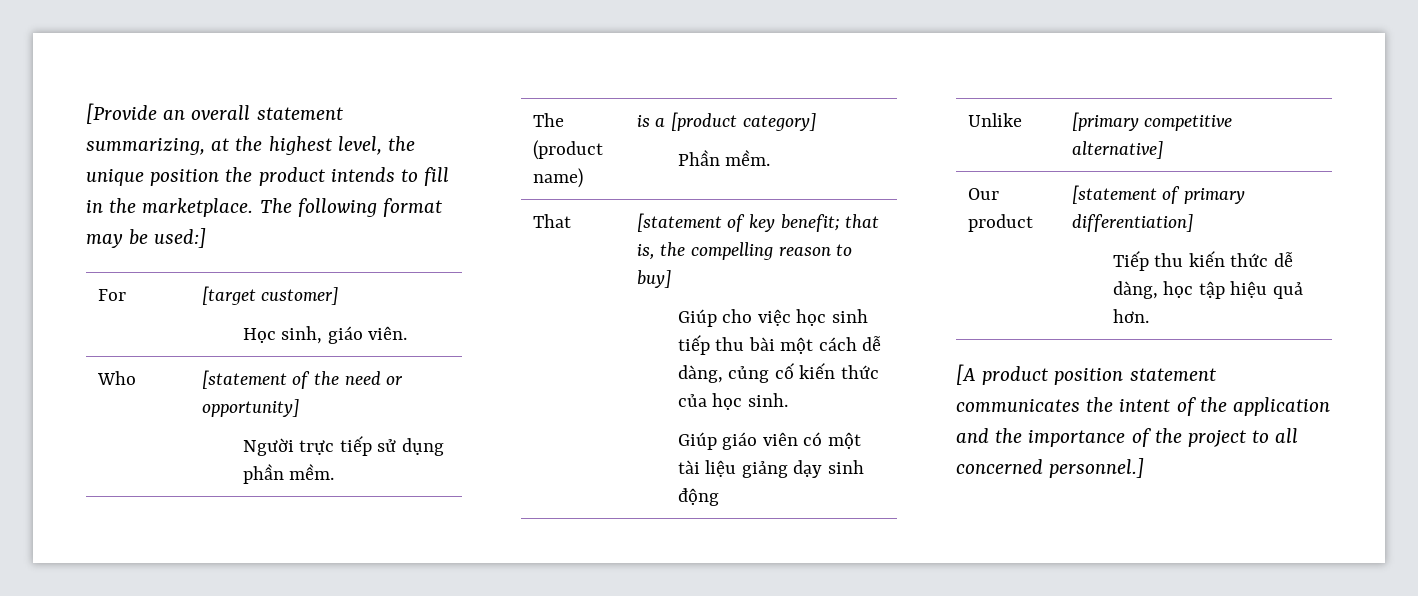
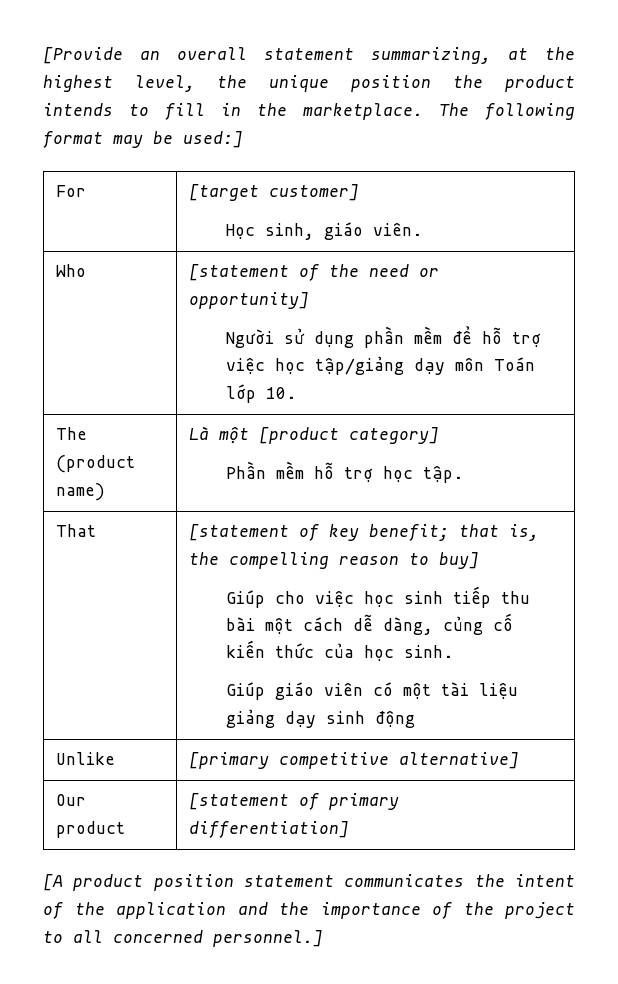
[299,436,372,456] trực tiếp -> (275, 338) none
[289,464,335,480] mềm. -> [414,326,542,348] [226,356,536,375] [226,384,297,403] mềm để hỗ trợ việc học tập/giảng dạy môn Toán lớp 10.
[636,115,666,127] is a -> [188,426,249,444] Là một
[725,150,771,166] mềm. -> [276,461,464,483] mềm hỗ trợ học tập.
[1112,251,1293,271] [1112,281,1303,299] [1112,309,1149,323] // Tiếp thu kiến thức dễ dàng, học tập hiệu quả hơn. -> (349, 829) none

